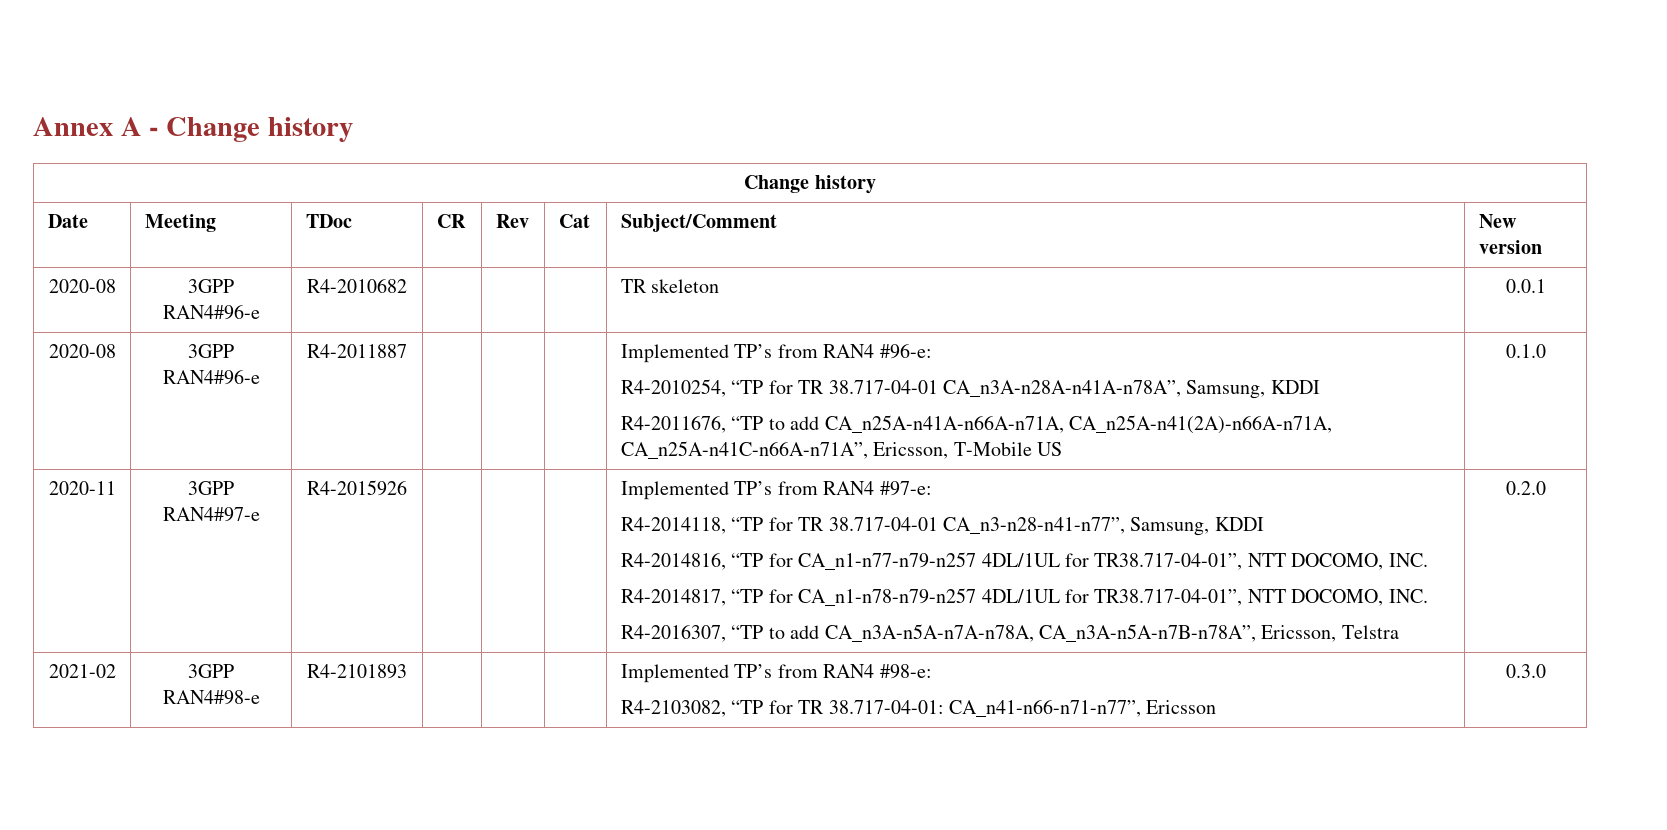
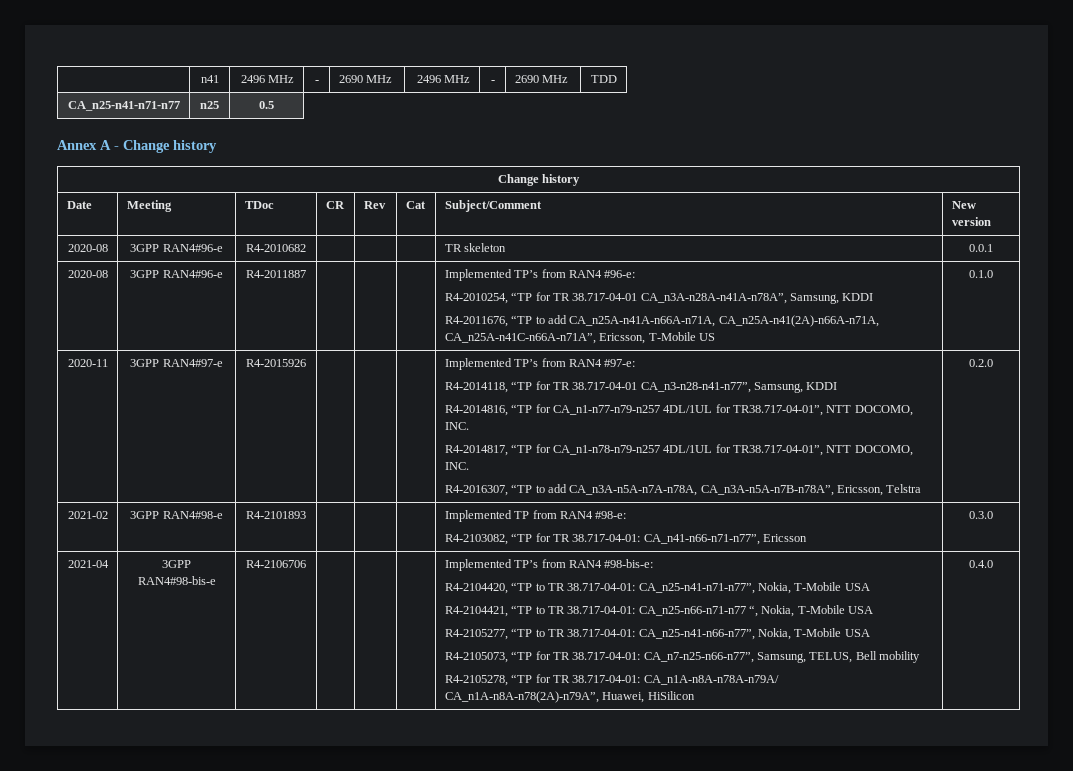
(33, 126) none -> [200,75,219,83] [240,75,295,83] [314,80,319,83] [338,75,393,83] [416,75,471,83] [490,80,495,83] [514,75,569,83] [590,75,617,83] [67,101,180,111] [200,101,219,109] [259,101,274,109] | n41 | 2496 MHz | - | 2690 MHz | 2496 MHz | - | 2690 MHz | TDD // CA_n25-n41-n71-n77 | n25 | 0.5 //
[734,664,773,678] TP’s -> [514,511,530,519] TP
(1546, 671) none -> [67,560,109,568] [162,560,191,568] [137,576,216,585] [246,560,306,568] [444,559,654,571] [444,582,870,594] [444,605,874,617] [444,628,870,640] [444,651,921,663] [444,674,779,686] [444,691,695,703] [969,560,993,568] // 2021-04 | 3GPP RAN4#98-bis-e | R4-2106706 | | | | Implemented TP’s from RAN4 #98-bis-e: // R4-2104420, “TP to TR 38.717-04-01: CA_n25-n41-n71-n77”, Nokia, T-Mobile USA // R4-2104421, “TP to TR 38.717-04-01: CA_n25-n66-n71-n77 “, Nokia, T-Mobile USA // R4-2105277, “TP to TR 38.717-04-01: CA_n25-n41-n66-n77”, Nokia, T-Mobile USA // R4-2105073, “TP for TR 38.717-04-01: CA_n7-n25-n66-n77”, Samsung, TELUS, Bell mobility // R4-2105278, “TP for TR 38.717-04-01: CA_n1A-n8A-n78A-n79A/ CA_n1A-n8A-n78(2A)-n79A”, Huawei, HiSilicon | 0.4.0

